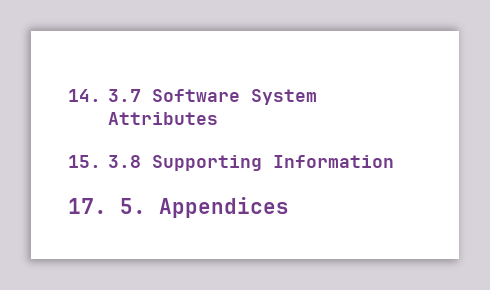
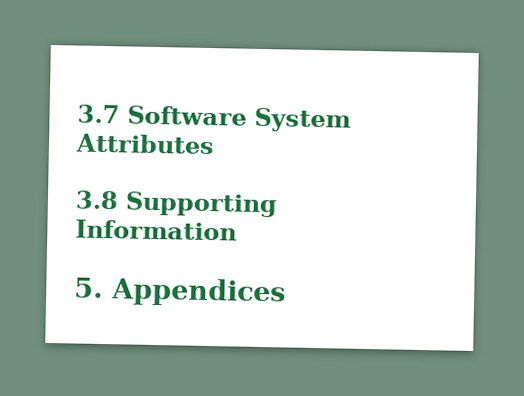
[68,89,101,102] 14. -> (77, 114) none
[68,155,101,168] 15. -> (215, 144) none
[68,198,107,214] 17. -> (237, 230) none

